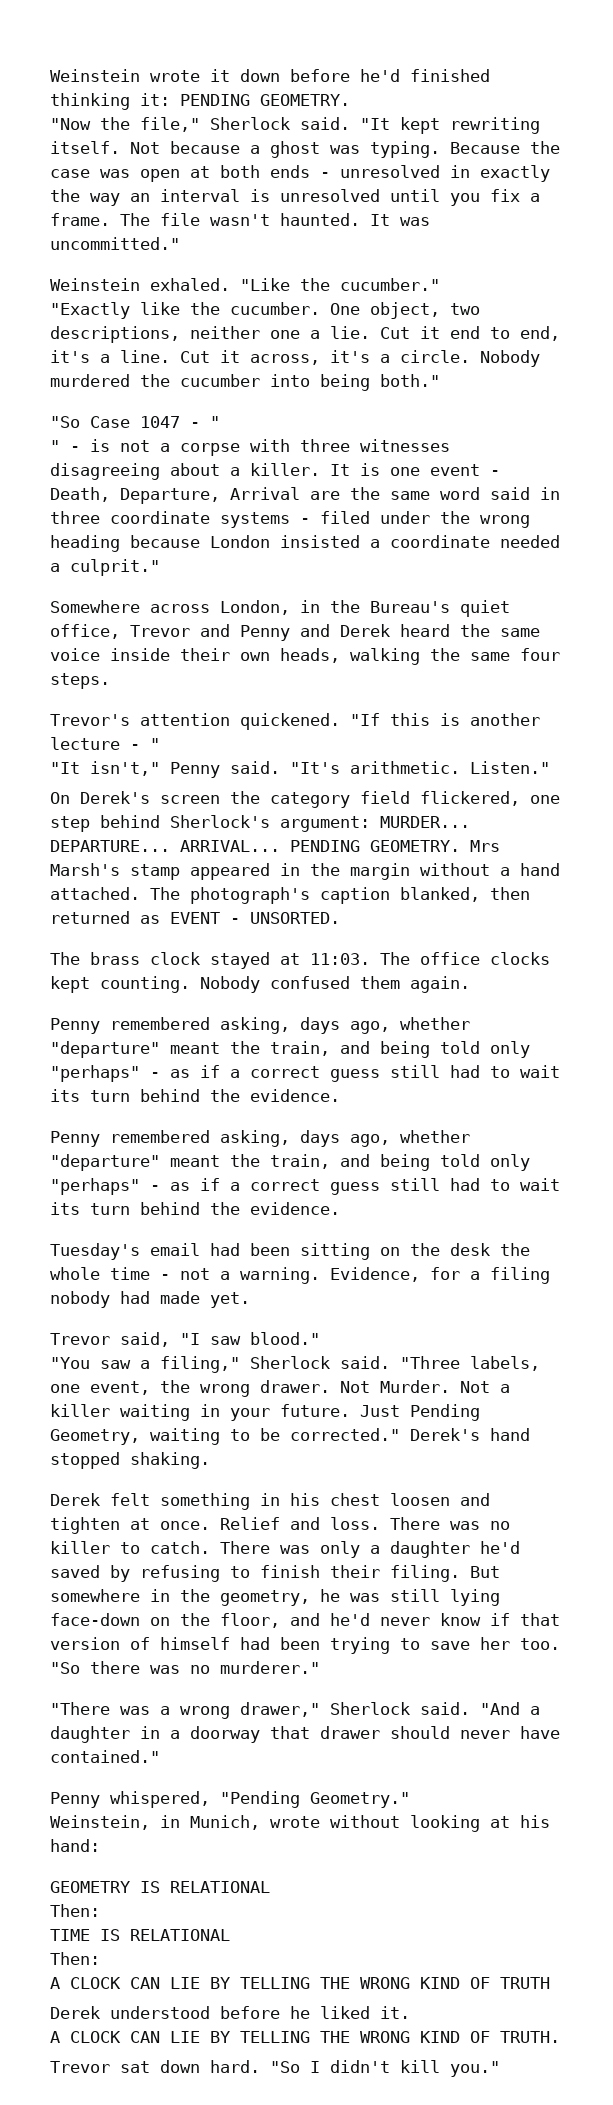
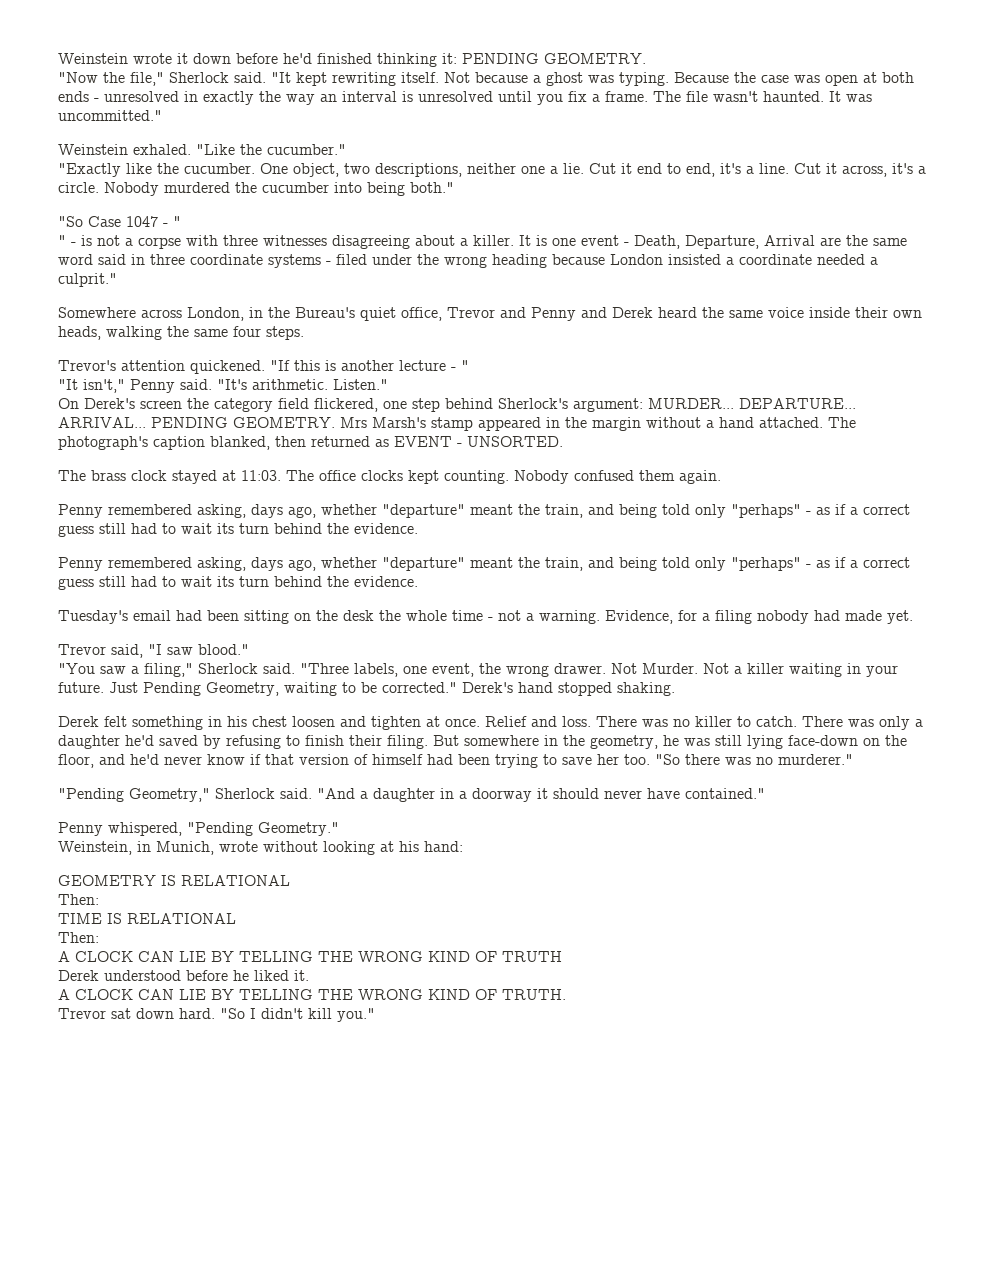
[50,1702,320,1719] "There was a wrong drawer," -> [58,788,210,802] "Pending Geometry,"
[270,1726,380,1739] that drawer -> [537,788,548,799] it

